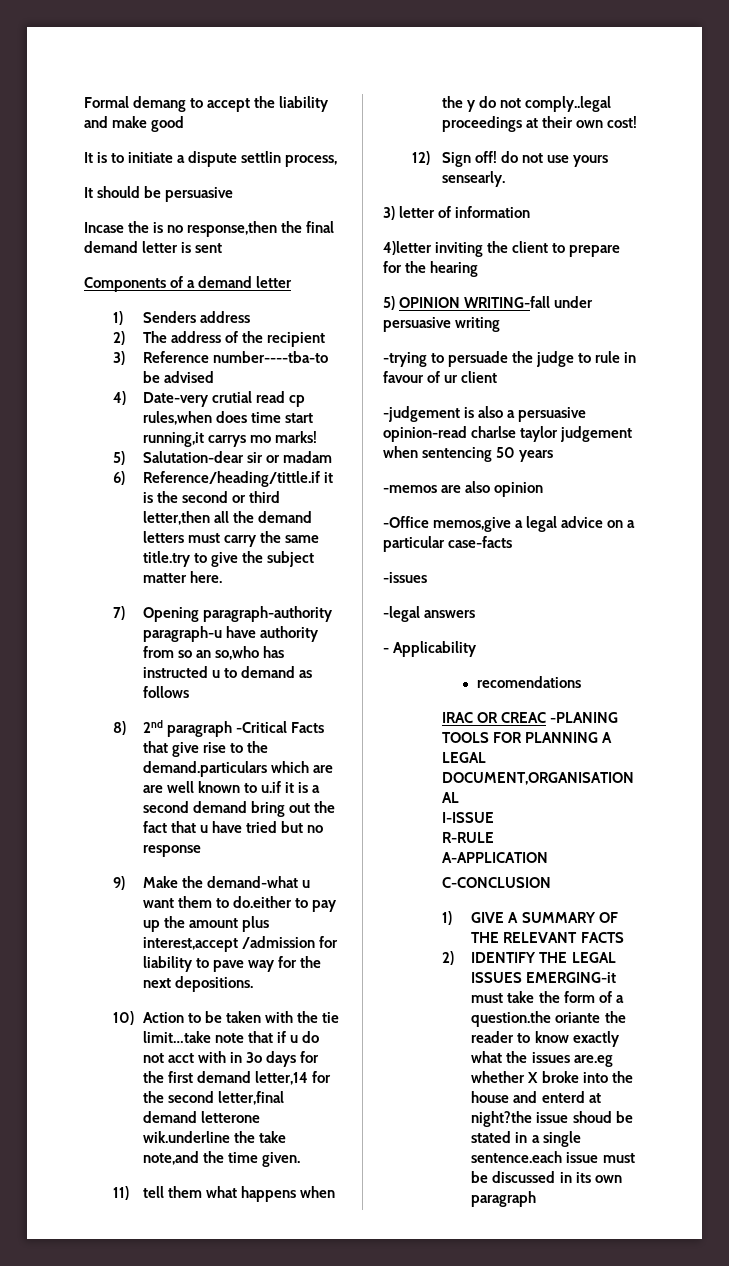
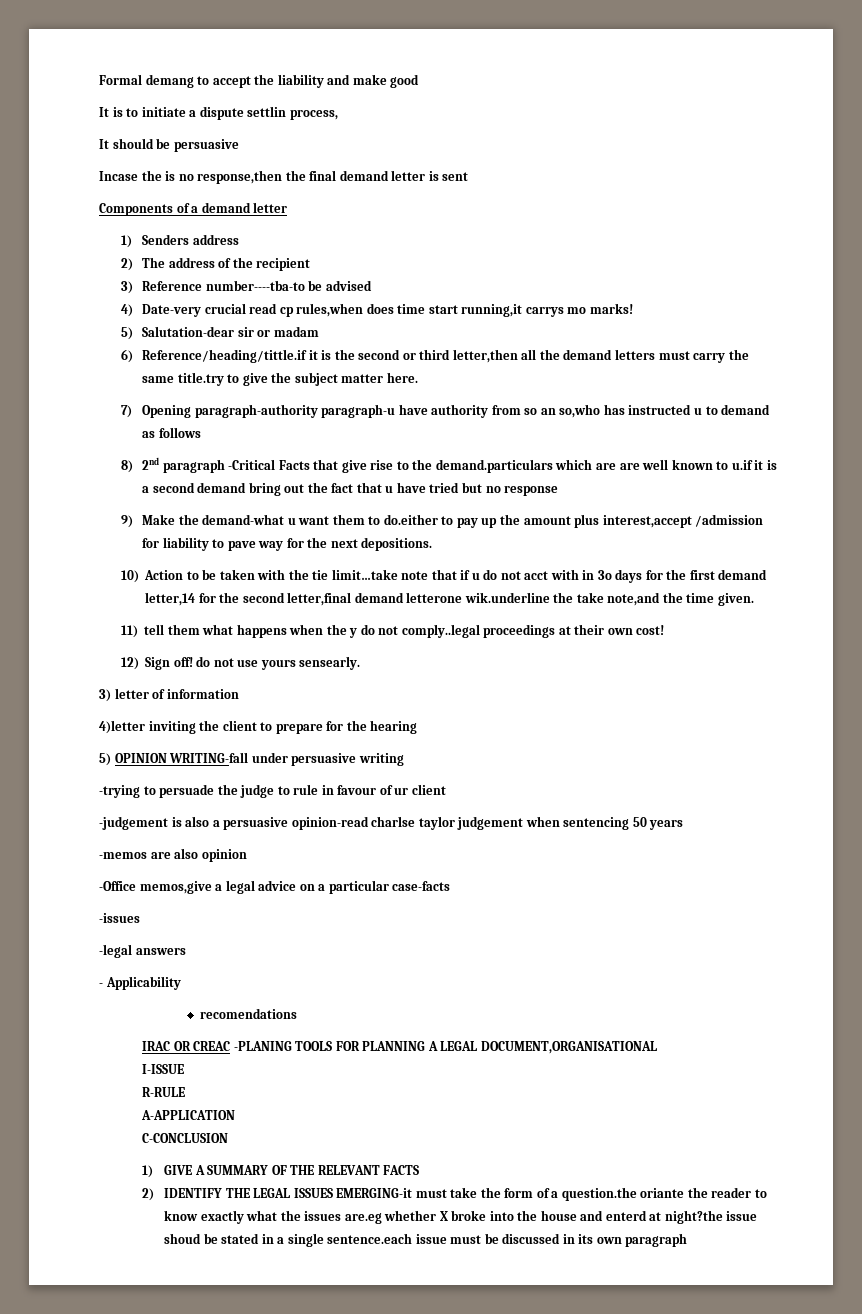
[212,391,253,403] crutial -> [204,303,246,314] crucial

